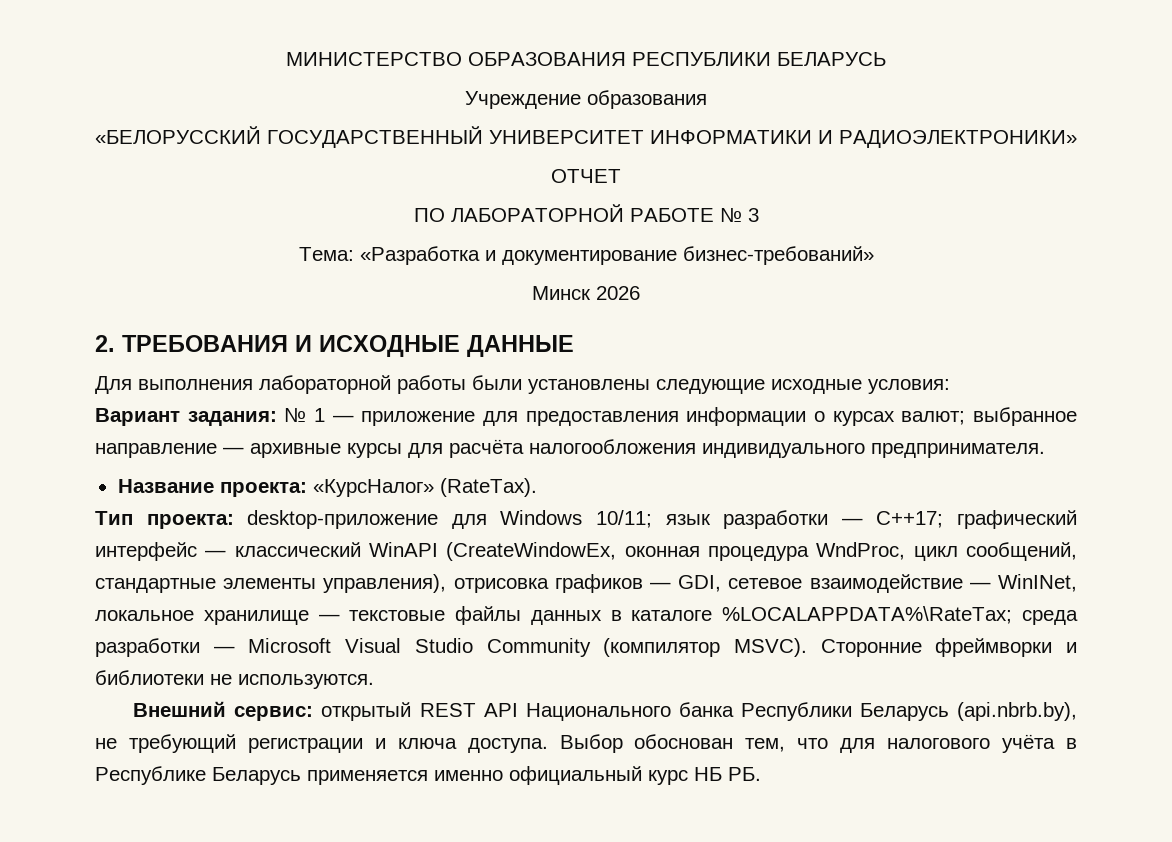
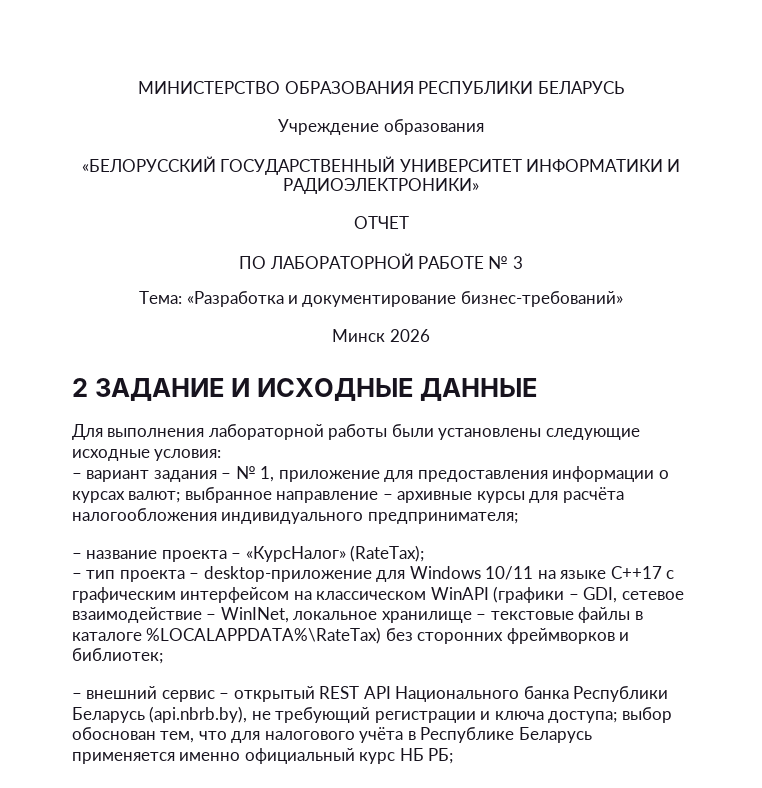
[95,335,288,352] 2. ТРЕБОВАНИЯ -> [72,378,224,401] 2 ЗАДАНИЕ
[95,408,354,426] Вариант задания: № 1 — -> [72,466,275,482] – вариант задания – № 1,
[223,447,244,454] — -> [382,494,393,500] –
[871,443,1045,458] [117,478,537,497] [95,510,1077,529] [95,542,1077,561] [95,574,671,593] предпринимателя. // Название проекта: «КурсНалог» (RateTax). // Тип проекта: desktop-приложение для Windows 10/11; язык разработки — C++17; графический интерфейс — классический WinAPI (CreateWindowEx, оконная процедура WndProc, цикл сообщений, стандартные элементы управления), отрисовка графиков — -> [367,512,518,524] [72,545,425,562] [72,566,675,582] [72,586,579,603] предпринимателя; // – название проекта – «КурсНалог» (RateTax); // – тип проекта – desktop-приложение для Windows 10/11 на языке C++17 с графическим интерфейсом на классическом WinAPI (графики –
[969,582,991,589] — -> [206,614,217,620] –
[318,614,340,621] — -> [476,614,487,620] –
[530,610,602,625] данных -> (631, 615) none
[722,606,1078,625] [95,638,1077,657] [95,670,374,689] [133,701,314,721] %LOCALAPPDATA%\RateTax; среда разработки — Microsoft Visual Studio Community (компилятор MSVC). Сторонние фреймворки и библиотеки не используются. // Внешний сервис: -> [146,627,630,644] [72,648,163,664] [72,686,230,702] %LOCALAPPDATA%\RateTax) без сторонних фреймворков и библиотек; // – внешний сервис –
[467,734,623,753] доступа. Выбор -> [548,707,672,723] доступа; выбор
[728,767,761,781] РБ. -> [428,748,454,764] РБ;

